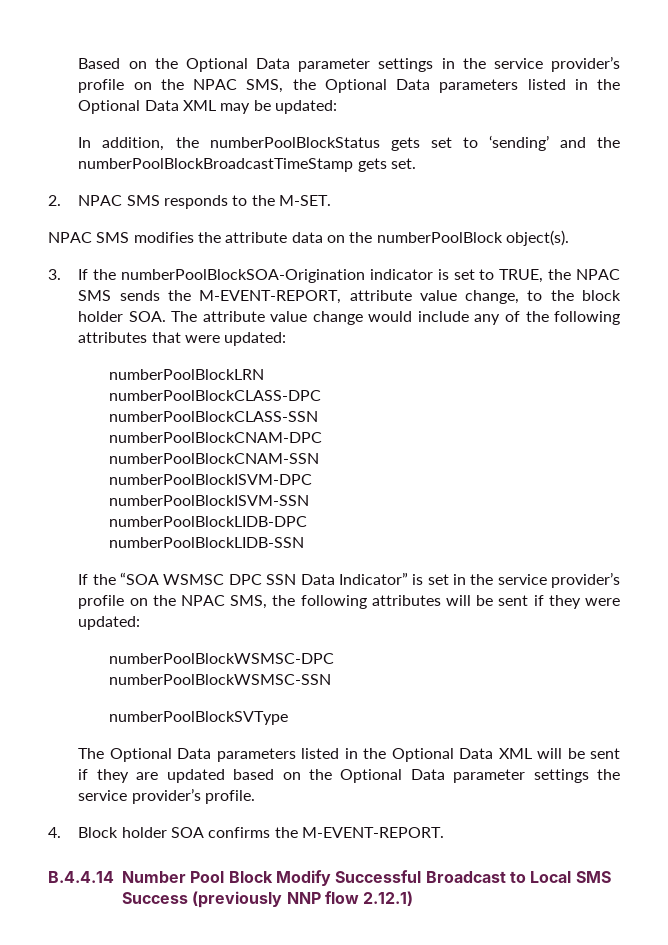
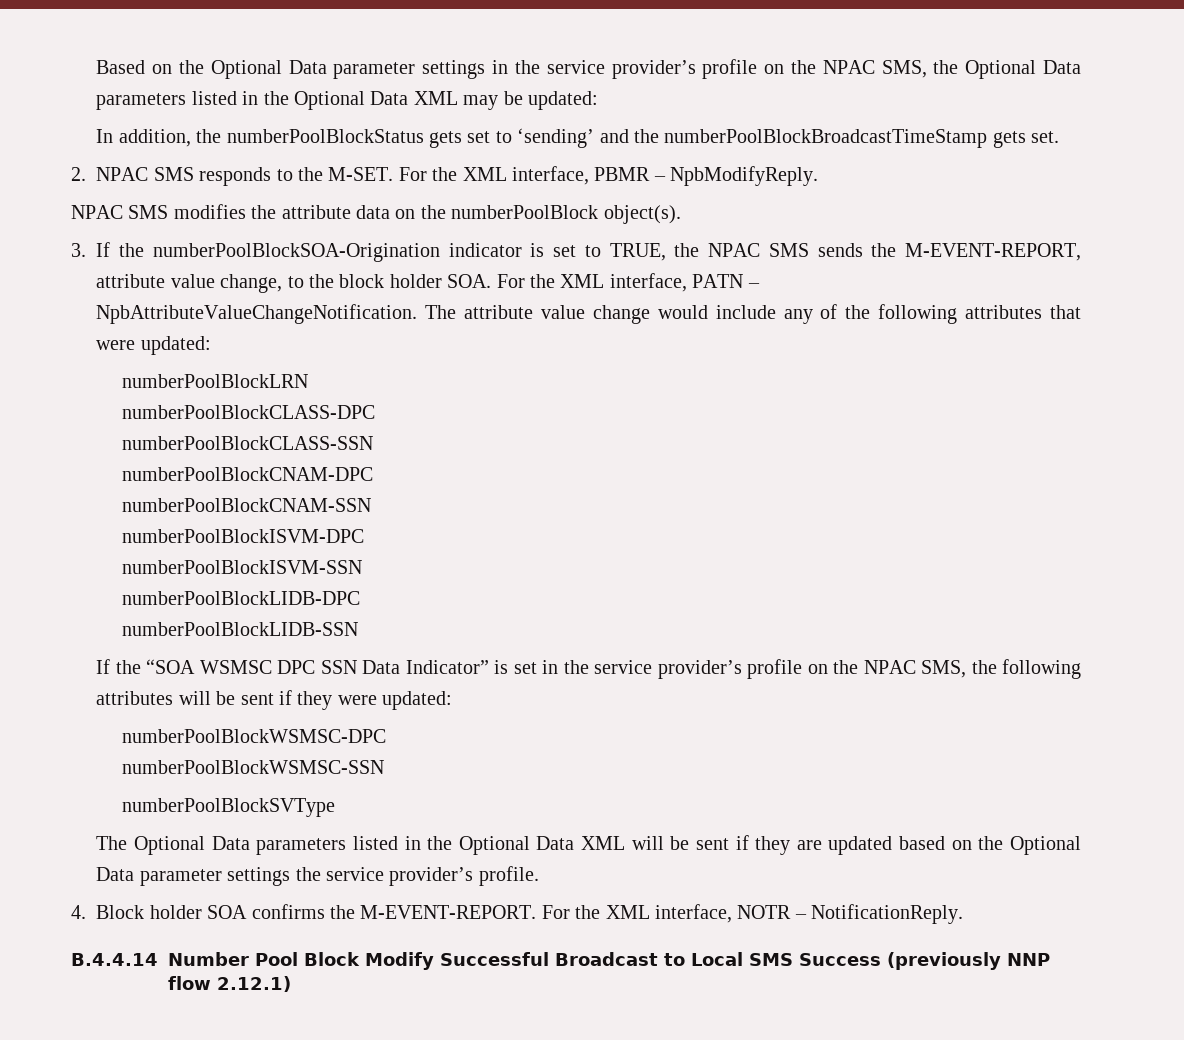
(332, 200) none -> [398,166,819,186] For the XML interface, PBMR – NpbModifyReply.
(166, 316) none -> [496,273,760,292] [96,304,418,324] For the XML interface, PATN – NpbAttributeValueChangeNotification.
(445, 832) none -> [541,904,964,924] For the XML interface, NOTR – NotificationReply.

